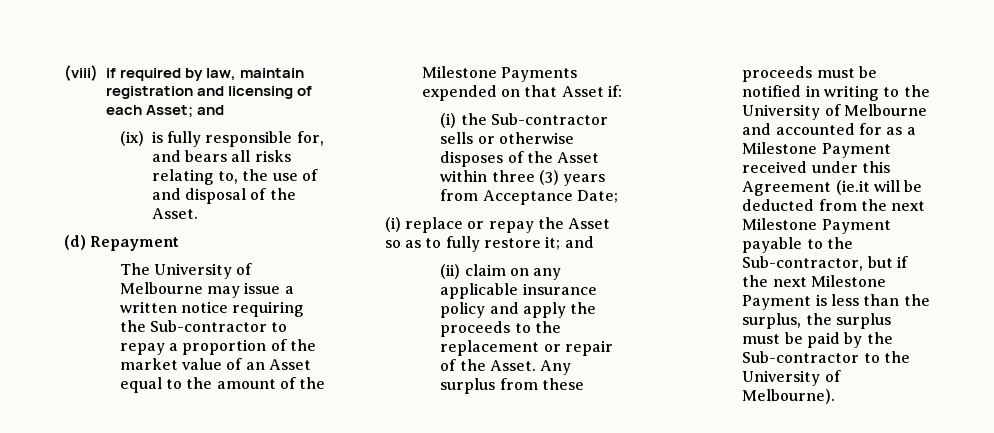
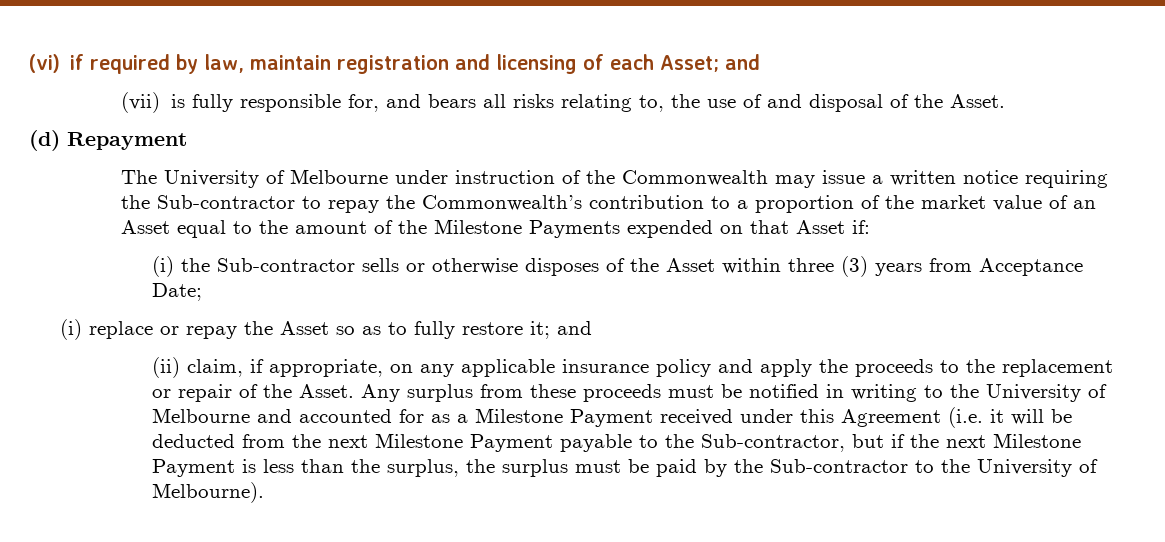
[64,65,98,81] (viii) -> [29,54,60,73] (vi)
[119,131,144,146] (ix) -> [121,92,161,113] (vii)
(203, 288) none -> [395,170,769,186] under instruction of the Commonwealth
(165, 349) none -> [386,195,731,211] the Commonwealth’s contribution to
[464,264,506,276] claim -> [187,359,384,377] claim, if appropriate,
[835,180,870,195] (ie.it -> [948,407,1005,428] (i.e. it

